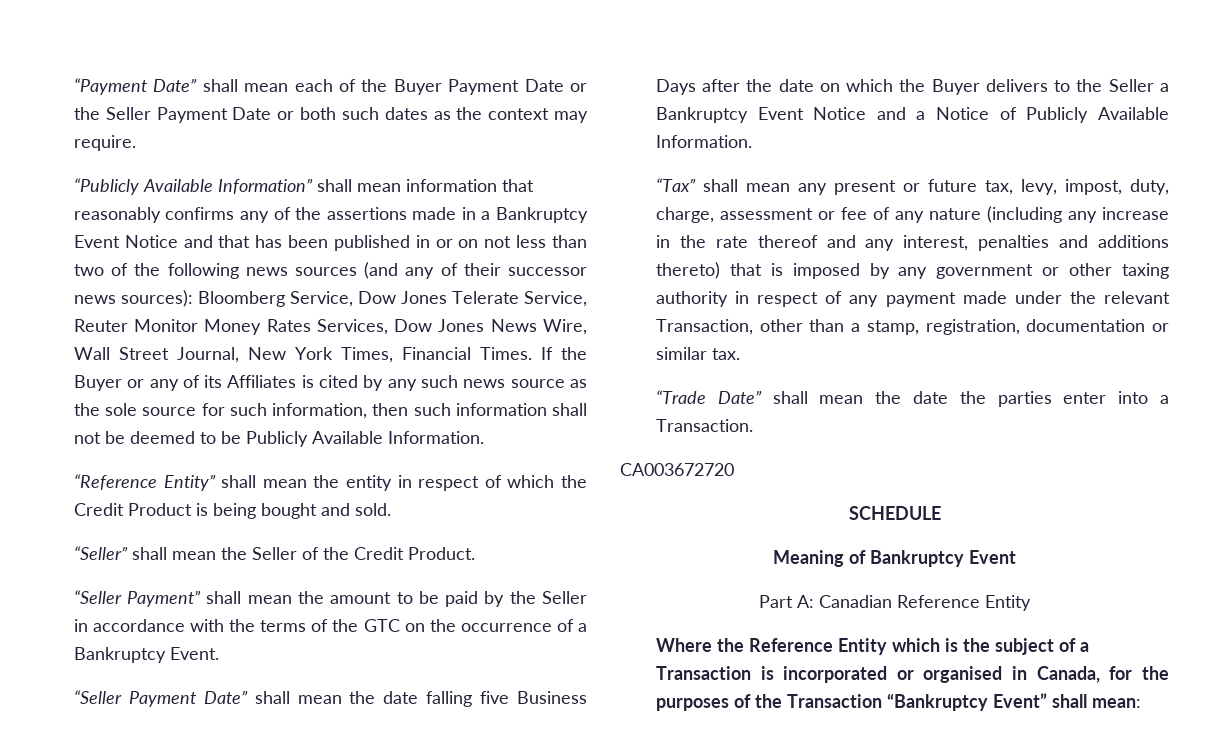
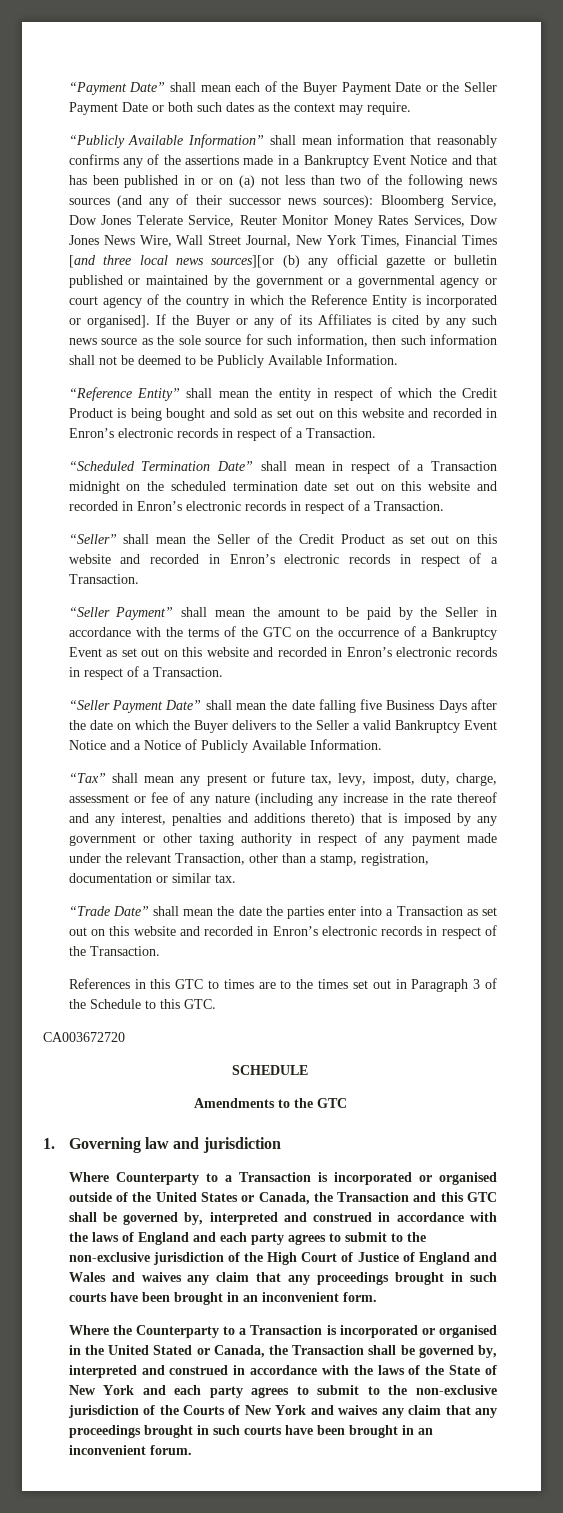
(479, 243) none -> [238,175,255,188] (a)
[479,347,532,360] Times. -> [462,235,497,245] [68,254,497,268] [68,275,497,288] [68,294,497,308] [68,315,150,328] Times [and three local news sources][or (b) any official gazette or bulletin published or maintained by the government or a governmental agency or court agency of the country in which the Reference Entity is incorporated or organised].
[354,503,391,516] sold. -> [233,408,497,418] [68,427,376,441] [68,460,498,474] [68,481,498,494] [68,500,444,514] sold as set out on this website and recorded in Enron’s electronic records in respect of a Transaction. // “Scheduled Termination Date” shall mean in respect of a Transaction midnight on the scheduled termination date set out on this website and recorded in Enron’s electronic records in respect of a Transaction.
[407,547,475,560] Product. -> [341,534,497,544] [68,553,499,567] [68,574,139,584] Product as set out on this website and recorded in Enron’s electronic records in respect of a Transaction.
[169,647,219,660] Event. -> [68,647,497,657] [68,666,223,680] Event as set out on this website and recorded in Enron’s electronic records in respect of a Transaction.
(1169, 87) none -> [362,720,391,730] valid
[655,419,753,432] [620,463,734,476] [848,506,941,520] [773,550,1016,567] [759,595,1031,611] [655,638,1076,655] Transaction. // CA003672720 // SCHEDULE // Meaning of Bankruptcy Event // Part A: Canadian Reference Entity // Where the Reference Entity which is the subject of -> [396,906,497,916] [68,925,497,939] [68,946,160,956] [68,978,497,992] [68,999,216,1009] [43,1032,125,1042] [232,1065,308,1075] [193,1098,347,1108] [43,1137,281,1153] [68,1172,498,1185] [68,1192,497,1205] [68,1212,497,1225] [68,1232,426,1245] [68,1252,497,1265] [68,1272,497,1285] [68,1292,377,1305] [68,1325,236,1338] Transaction as set out on this website and recorded in Enron’s electronic records in respect of the Transaction. // References in this GTC to times are to the times set out in Paragraph 3 of the Schedule to this GTC. // CA003672720 // SCHEDULE // Amendments to the GTC // 1. Governing law and jurisdiction // Where Counterparty to a Transaction is incorporated or organised outside of the United States or Canada, the Transaction and this GTC shall be governed by, interpreted and construed in accordance with the laws of England and each party agrees to submit to the non-exclusive jurisdiction of the High Court of Justice of England and Wales and waives any claim that any proceedings brought in such courts have been brought in an inconvenient form. // Where the Counterparty to
[1036,666,1169,683] [655,693,1141,711] Canada, for the purposes of the Transaction “Bankruptcy Event” shall mean: -> [84,1345,498,1358] [68,1365,497,1378] [68,1385,497,1398] [67,1405,497,1418] [68,1425,433,1438] [68,1445,192,1455] the United Stated or Canada, the Transaction shall be governed by, interpreted and construed in accordance with the laws of the State of New York and each party agrees to submit to the non-exclusive jurisdiction of the Courts of New York and waives any claim that any proceedings brought in such courts have been brought in an inconvenient forum.

